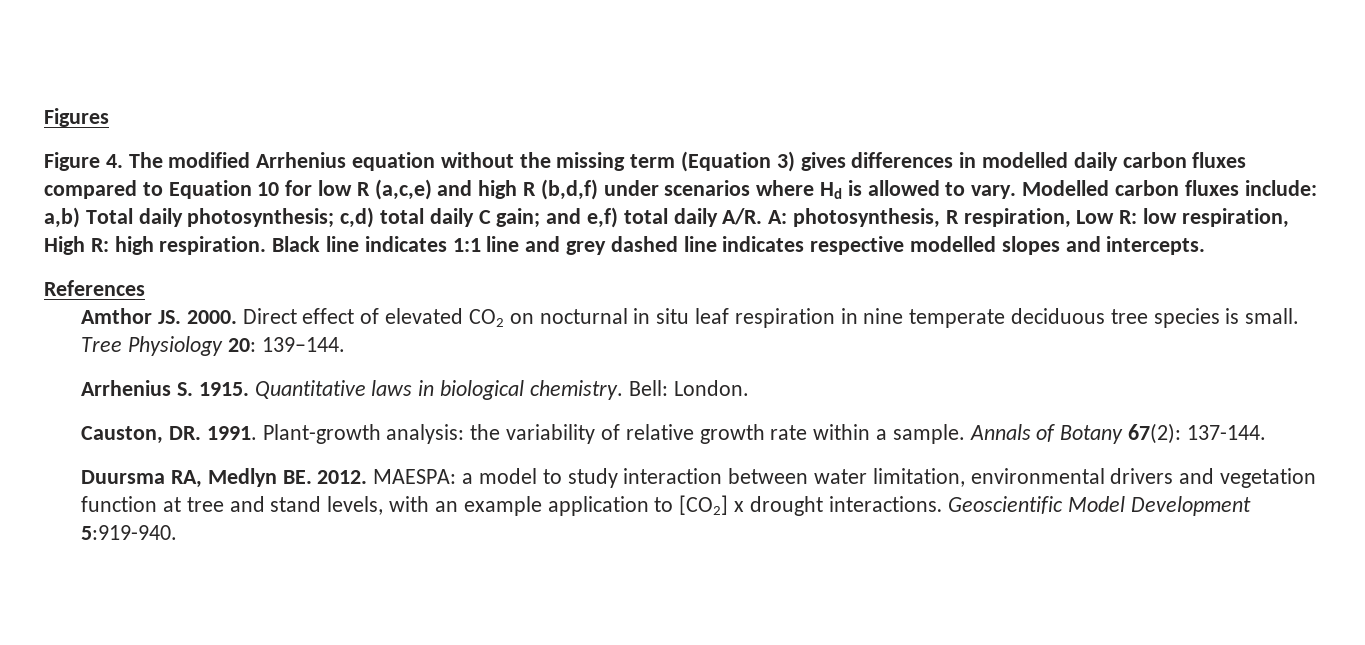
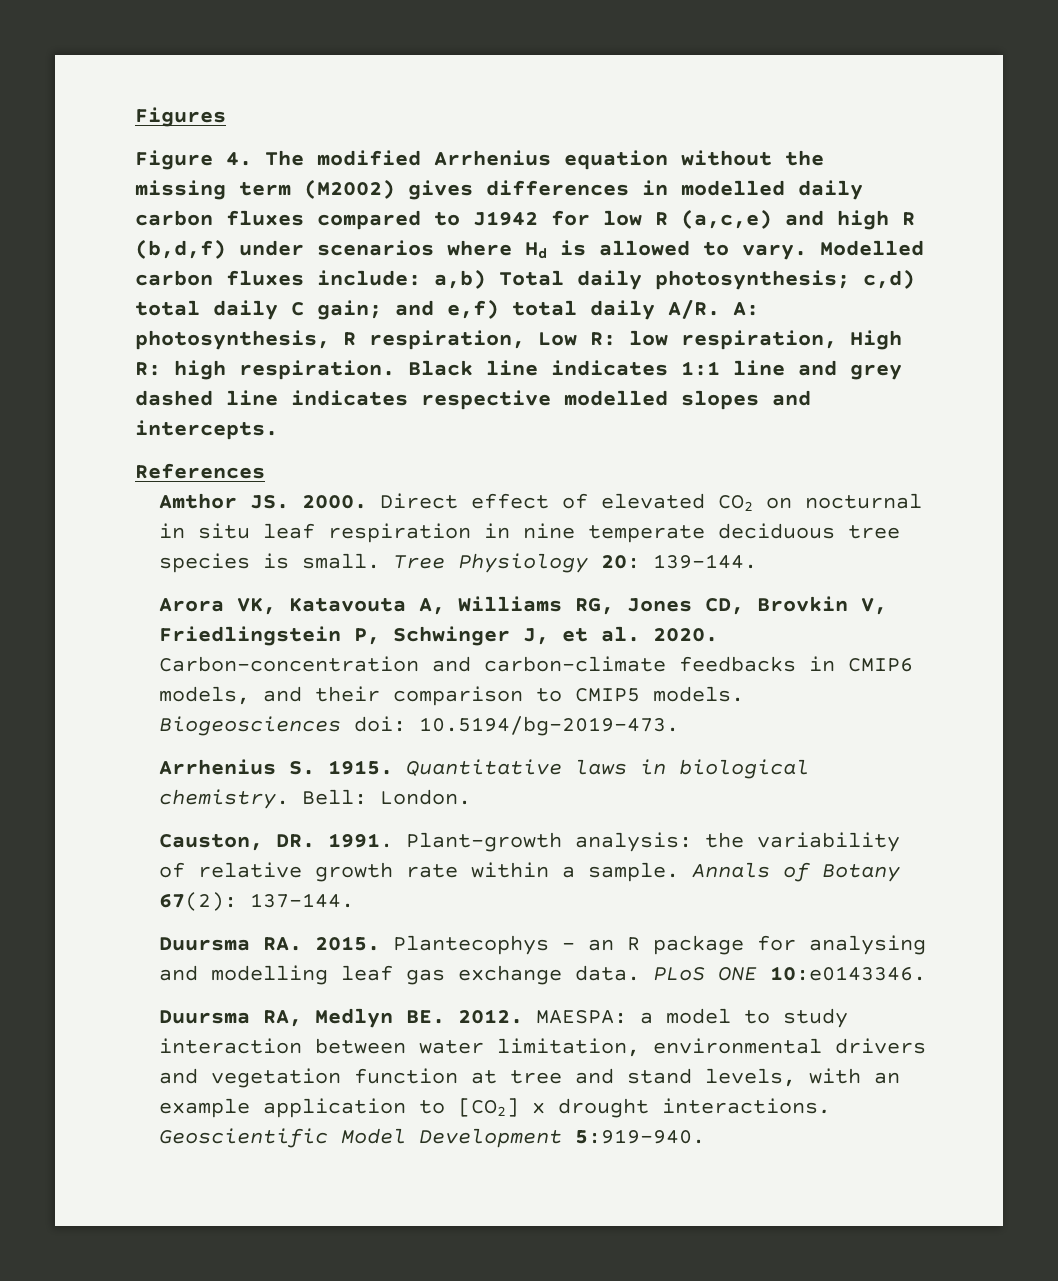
[681,151,795,172] (Equation 3) -> [304,179,395,199] (M2002)
[168,180,280,199] Equation 10 -> [473,211,538,226] J1942
(345, 344) none -> [159,596,888,615] [159,626,719,646] [159,656,914,672] [159,686,745,706] [159,716,680,736] // Arora VK, Katavouta A, Williams RG, Jones CD, Brovkin V, Friedlingstein P, Schwinger J, et al. 2020. Carbon-concentration and carbon-climate feedbacks in CMIP6 models, and their comparison to CMIP5 models. Biogeosciences doi: 10.5194/bg-2019-473.
(1266, 432) none -> [159,935,927,955] [159,965,927,985] // Duursma RA. 2015. Plantecophys – an R package for analysing and modelling leaf gas exchange data. PLoS ONE 10:e0143346.

